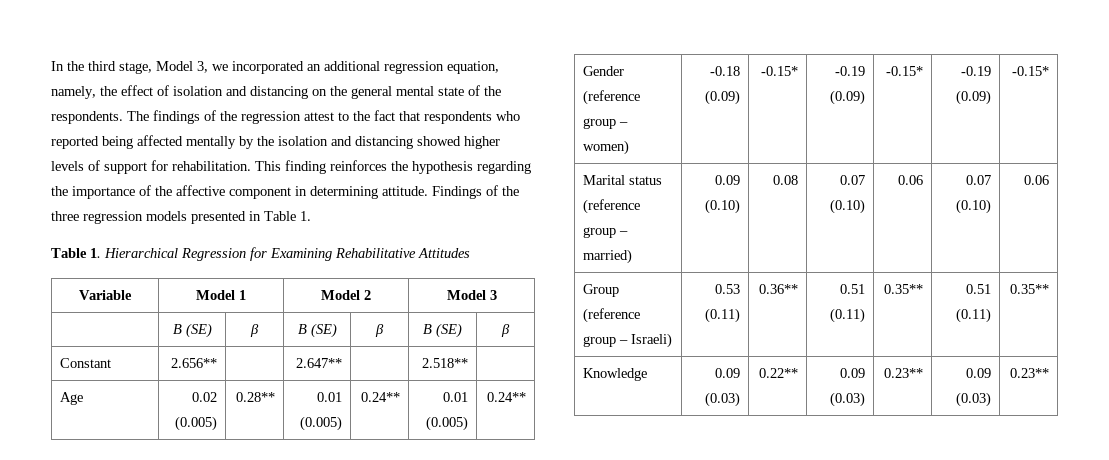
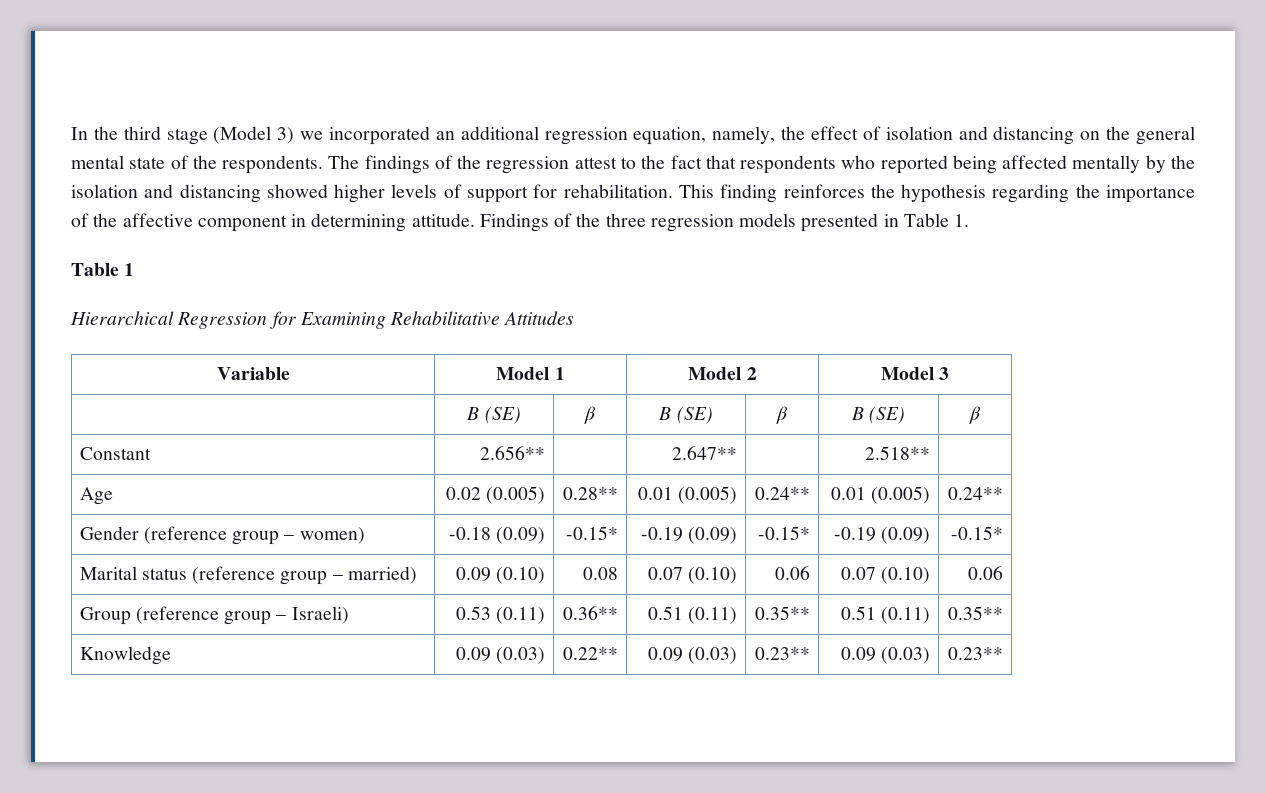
[119,61,208,74] stage, Model 3, -> [166,126,295,145] stage (Model 3)
[90,248,101,258] 1. -> [124,263,135,276] 1 //

